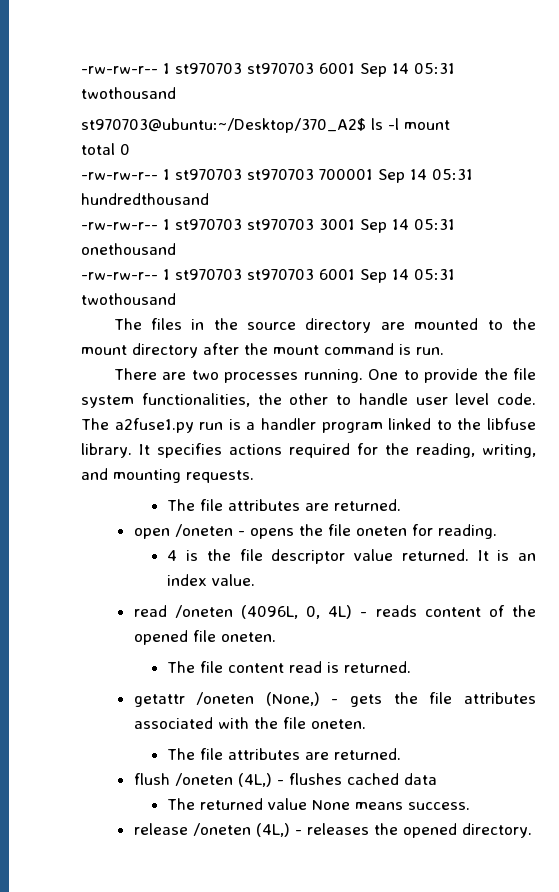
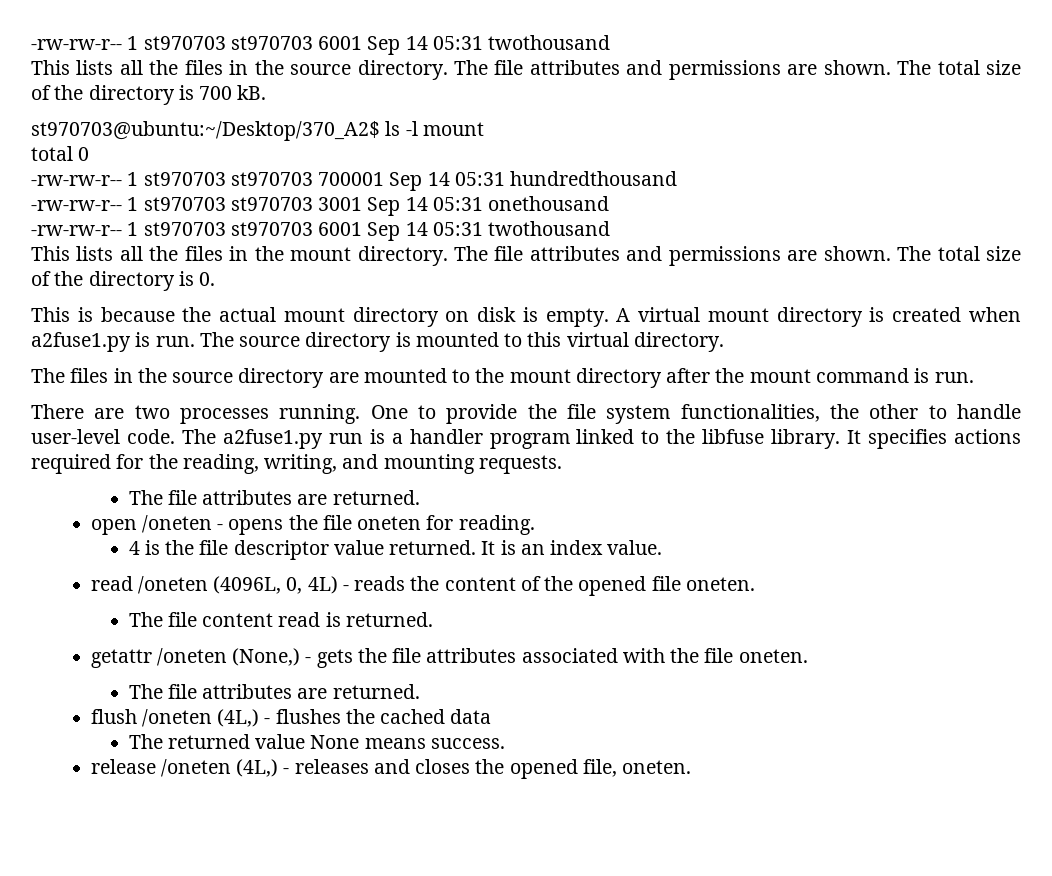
[81,63,455,77] [81,87,176,99] -rw-rw-r-- 1 st970703 st970703 6001 Sep 14 05:31 twothousand -> [31,35,611,55] [31,60,1022,80] [31,85,267,105] -rw-rw-r-- 1 st970703 st970703 6001 Sep 14 05:31 twothousand // This lists all the files in the source directory. The file attributes and permissions are shown. The total size of the directory is 700 kB.
(176, 299) none -> [31,246,1022,266] [31,271,216,291] [31,307,1021,327] [31,332,724,352] // This lists all the files in the mount directory. The file attributes and permissions are shown. The total size of the directory is 0. // This is because the actual mount directory on disk is empty. A virtual mount directory is created when a2fuse1.py is run. The source directory is mounted to this virtual directory.
[415,393,490,405] user level -> [31,429,120,444] user-level
(417, 611) none -> [410,576,440,591] the
(342, 779) none -> [345,709,375,724] the
[373,823,532,838] the opened directory. -> [373,759,692,779] and closes the opened file, oneten.

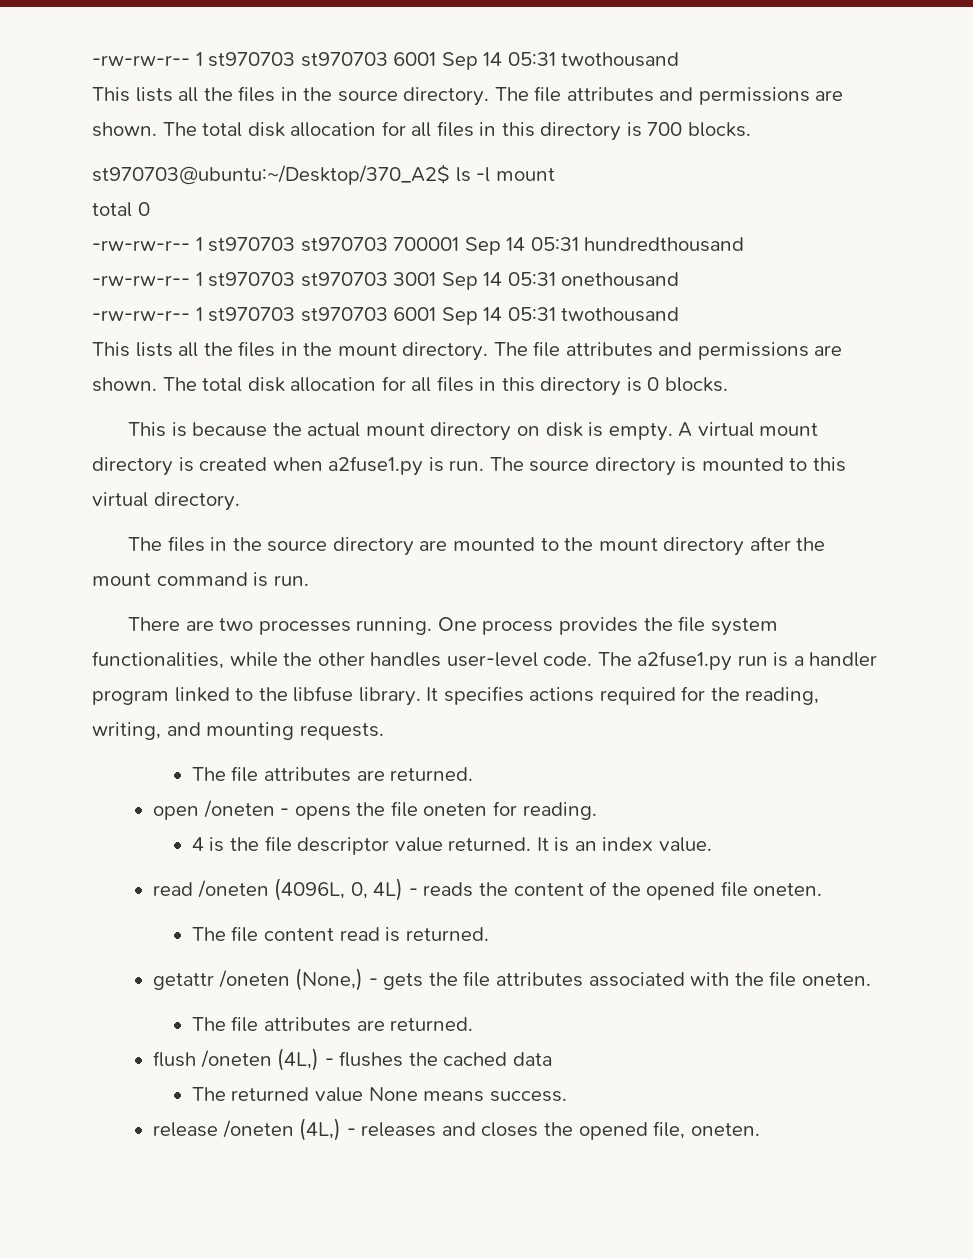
[986,60,1022,75] [31,85,84,100] size of the -> [247,121,535,137] disk allocation for all files in this
[237,85,267,100] kB. -> [687,122,751,137] blocks.
[986,246,1022,261] [31,271,216,291] size of the directory is 0. -> [247,376,728,396] disk allocation for all files in this directory is 0 blocks.
[418,404,518,424] to provide -> [482,617,638,635] process provides
(820, 413) none -> [229,652,278,667] while
[928,404,1022,419] to handle -> [370,652,442,667] handles

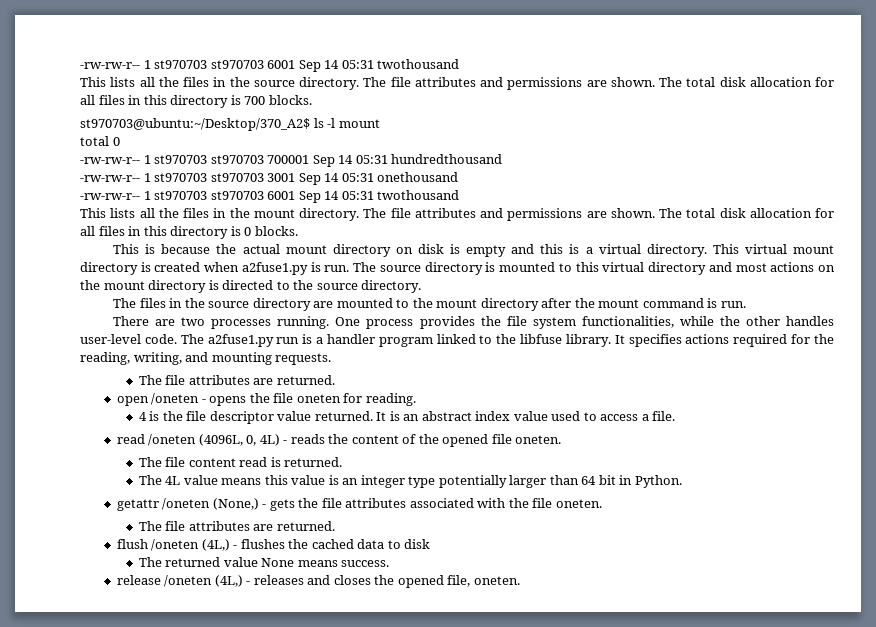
[608,422,693,441] empty. A -> [466,244,739,257] empty and this is a virtual directory. This
(148, 499) none -> [648,262,835,275] [80,280,358,293] directory and most actions on the mount directory is directed to the source
[602,837,712,852] index value. -> [421,411,676,421] abstract index value used to access a file.
(489, 934) none -> [138,475,682,488] // The 4L value means this value is an integer type potentially larger than 64 bit in Python.
(552, 1059) none -> [387,539,431,549] to disk

